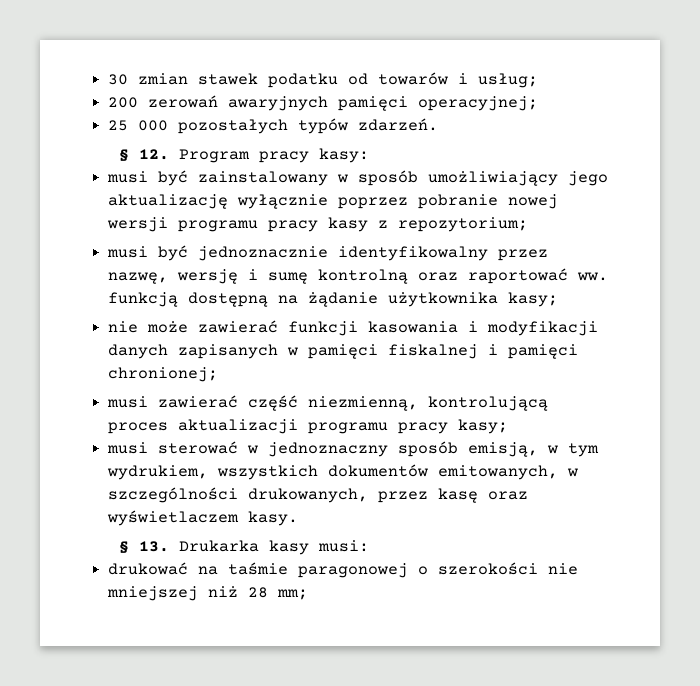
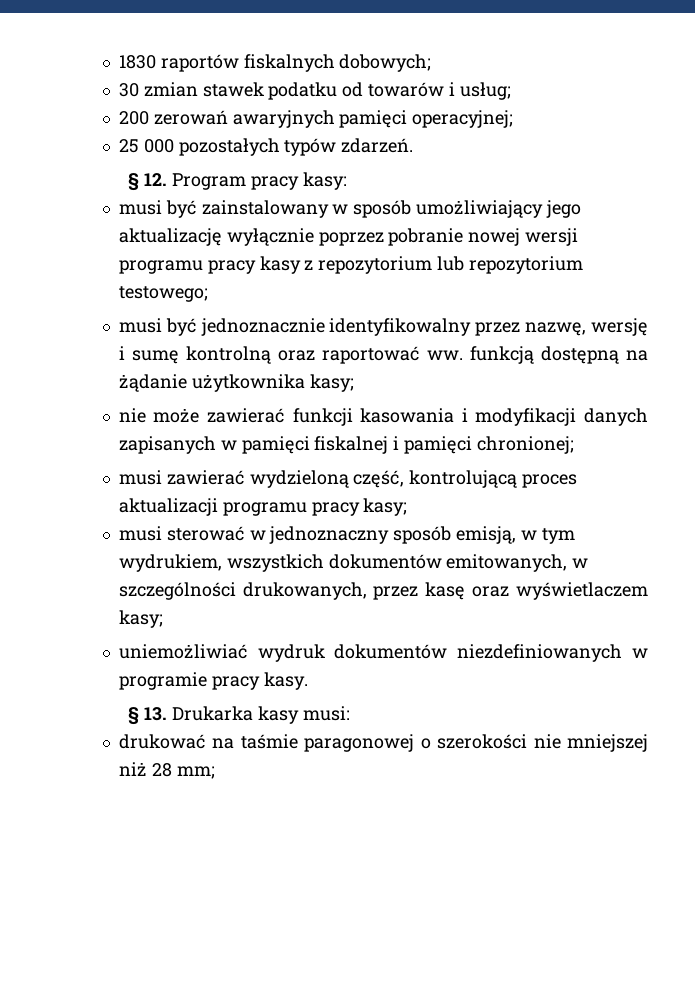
(108, 79) none -> [118,54,432,72] 1830 raportów fiskalnych dobowych; //
[398,217,529,232] repozytorium; -> [318,256,583,274] [118,286,208,302] repozytorium lub repozytorium testowego;
[248,395,419,411] część niezmienną, -> [249,470,405,488] wydzieloną część,
(240, 518) none -> [118,610,163,628] [118,644,648,662] [118,672,260,690] kasy; // uniemożliwiać wydruk dokumentów niezdefiniowanych w programie pracy

